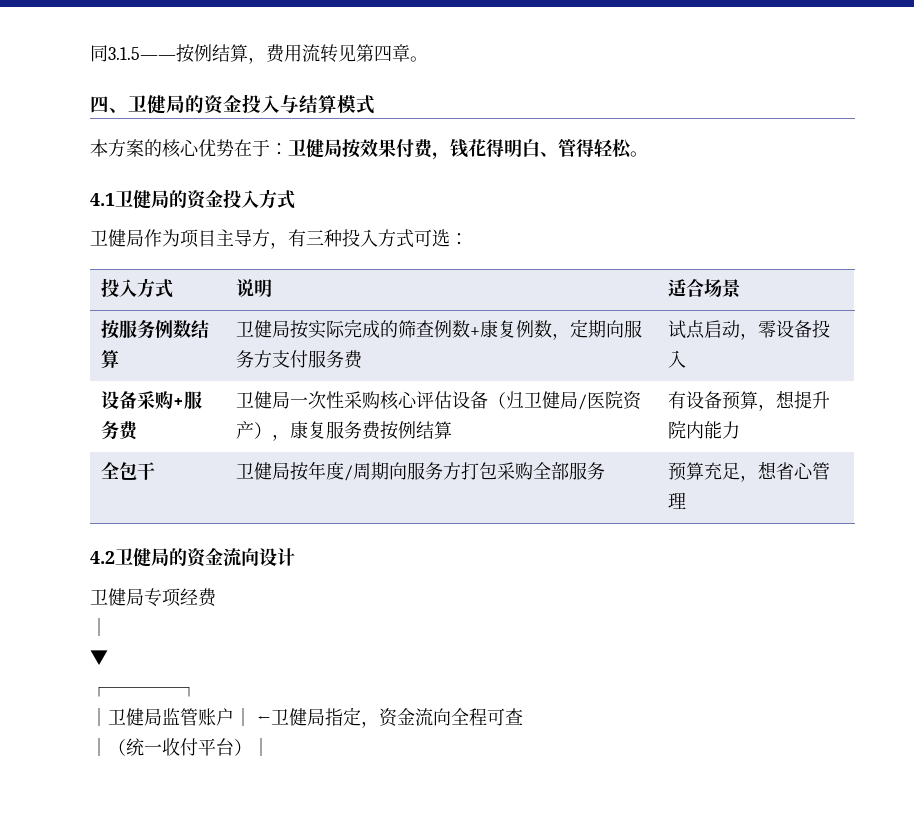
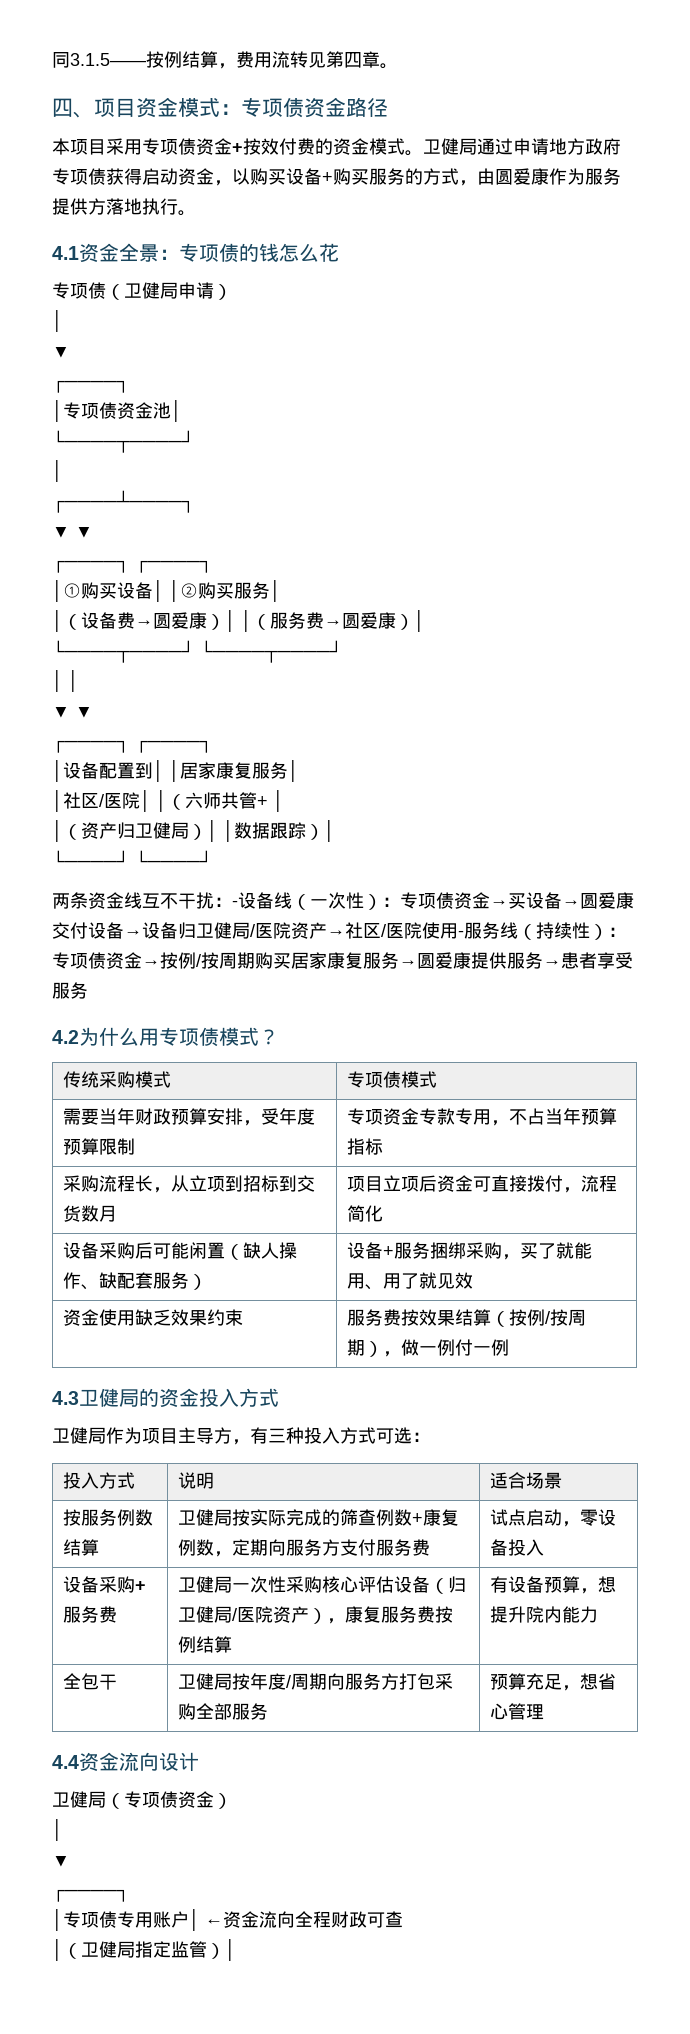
[128,94,375,114] [90,139,648,160] [90,193,115,206] 卫健局的资金投入与结算模式 // 本方案的核心优势在于：卫健局按效果付费，钱花得明白、管得轻松。 // 4.1 -> [94,97,388,118] [52,138,621,156] [52,168,621,186] [52,198,196,216] [52,243,339,263] [52,282,232,300] [52,310,63,332] [52,347,70,358] [52,380,130,393] [52,400,182,422] [52,430,195,453] [52,460,63,482] [52,490,195,513] [52,527,93,538] [52,560,213,573] [52,580,281,602] [52,610,425,632] [52,640,343,663] [52,670,79,692] [52,707,93,718] [52,740,213,753] [52,760,299,782] [52,790,284,812] [52,820,335,842] [52,850,213,867] [52,892,634,910] [52,922,626,940] [52,952,633,969] [52,982,88,999] [52,1027,279,1047] [62,1071,171,1088] [346,1071,437,1088] [62,1108,315,1126] [62,1138,135,1155] [346,1108,617,1126] [346,1138,383,1155] [62,1175,315,1193] [62,1205,117,1222] [346,1175,617,1193] [346,1205,383,1222] [62,1242,297,1260] [62,1272,207,1290] [346,1242,592,1260] [346,1272,473,1290] [62,1309,243,1326] [346,1309,586,1327] [346,1339,509,1357] [52,1391,79,1405] 项目资金模式：专项债资金路径 // 本项目采用专项债资金+按效付费的资金模式。卫健局通过申请地方政府专项债获得启动资金，以购买设备+购买服务的方式，由圆爱康作为服务提供方落地执行。 // 4.1资金全景：专项债的钱怎么花 // 专项债（卫健局申请） // │ // ▼ // ┌────┐ // │专项债资金池│ // └────┬────┘ // │ // ┌────┴────┐ // ▼ ▼ // ┌────┐ ┌────┐ // │①购买设备│ │②购买服务│ // │（设备费→圆爱康）│ │（服务费→圆爱康）│ // └────┬────┘ └────┬────┘ // │ │ // ▼ ▼ // ┌────┐ ┌────┐ // │设备配置到│ │居家康复服务│ // │社区/医院│ │（六师共管+ │ // │（资产归卫健局）│ │数据跟踪）│ // └────┘ └────┘ // 两条资金线互不干扰：-设备线（一次性）：专项债资金→买设备→圆爱康交付设备→设备归卫健局/医院资产→社区/医院使用-服务线（持续性）：专项债资金→按例/按周期购买居家康复服务→圆爱康提供服务→患者享受服务 // 4.2为什么用专项债模式？ // 传统采购模式 | 专项债模式 // 需要当年财政预算安排，受年度预算限制 | 专项资金专款专用，不占当年预算指标 // 采购流程长，从立项到招标到交货数月 | 项目立项后资金可直接拨付，流程简化 // 设备采购后可能闲置（缺人操作、缺配套服务） | 设备+服务捆绑采购，买了就能用、用了就见效 // 资金使用缺乏效果约束 | 服务费按效果结算（按例/按周期），做一例付一例 // 4.3
[90,548,187,567] 4.2卫健局的 -> [52,1755,79,1769] 4.4
[144,588,217,607] [90,618,108,637] [90,650,108,665] [90,687,198,697] [90,708,198,727] 专项经费 // │ // ▼ // ┌────┐ // │卫健局监管 -> [106,1791,232,1809] [52,1819,63,1841] [52,1856,70,1867] [52,1889,130,1902] [52,1909,153,1931] （专项债资金） // │ // ▼ // ┌────┐ // │专项债专用
[270,707,379,728] 卫健局指定， -> (223, 1922) none
(487, 717) none -> [331,1911,367,1928] 财政
[126,738,234,756] 统一收付平台 -> [81,1941,207,1958] 卫健局指定监管

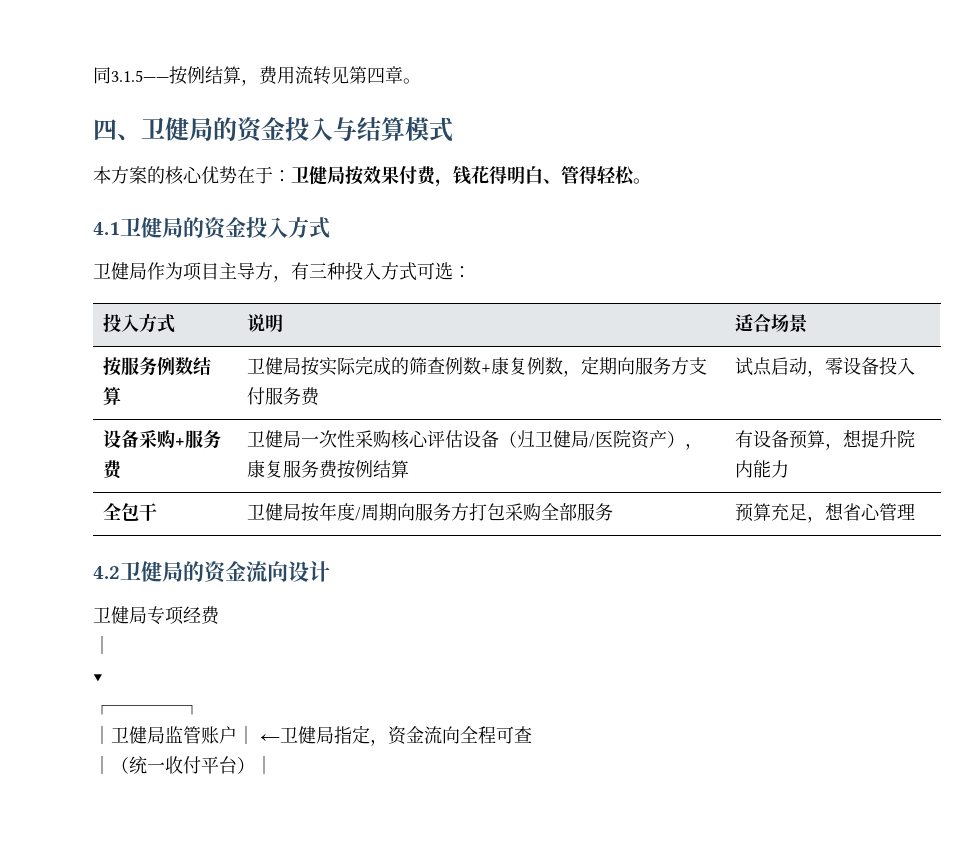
[94,97,388,118] [52,138,621,156] [52,168,621,186] [52,198,196,216] [52,243,339,263] [52,282,232,300] [52,310,63,332] [52,347,70,358] [52,380,130,393] [52,400,182,422] [52,430,195,453] [52,460,63,482] [52,490,195,513] [52,527,93,538] [52,560,213,573] [52,580,281,602] [52,610,425,632] [52,640,343,663] [52,670,79,692] [52,707,93,718] [52,740,213,753] [52,760,299,782] [52,790,284,812] [52,820,335,842] [52,850,213,867] [52,892,634,910] [52,922,626,940] [52,952,633,969] [52,982,88,999] [52,1027,279,1047] [62,1071,171,1088] [346,1071,437,1088] [62,1108,315,1126] [62,1138,135,1155] [346,1108,617,1126] [346,1138,383,1155] [62,1175,315,1193] [62,1205,117,1222] [346,1175,617,1193] [346,1205,383,1222] [62,1242,297,1260] [62,1272,207,1290] [346,1242,592,1260] [346,1272,473,1290] [62,1309,243,1326] [346,1309,586,1327] [346,1339,509,1357] [52,1391,79,1405] 项目资金模式：专项债资金路径 // 本项目采用专项债资金+按效付费的资金模式。卫健局通过申请地方政府专项债获得启动资金，以购买设备+购买服务的方式，由圆爱康作为服务提供方落地执行。 // 4.1资金全景：专项债的钱怎么花 // 专项债（卫健局申请） // │ // ▼ // ┌────┐ // │专项债资金池│ // └────┬────┘ // │ // ┌────┴────┐ // ▼ ▼ // ┌────┐ ┌────┐ // │①购买设备│ │②购买服务│ // │（设备费→圆爱康）│ │（服务费→圆爱康）│ // └────┬────┘ └────┬────┘ // │ │ // ▼ ▼ // ┌────┐ ┌────┐ // │设备配置到│ │居家康复服务│ // │社区/医院│ │（六师共管+ │ // │（资产归卫健局）│ │数据跟踪）│ // └────┘ └────┘ // 两条资金线互不干扰：-设备线（一次性）：专项债资金→买设备→圆爱康交付设备→设备归卫健局/医院资产→社区/医院使用-服务线（持续性）：专项债资金→按例/按周期购买居家康复服务→圆爱康提供服务→患者享受服务 // 4.2为什么用专项债模式？ // 传统采购模式 | 专项债模式 // 需要当年财政预算安排，受年度预算限制 | 专项资金专款专用，不占当年预算指标 // 采购流程长，从立项到招标到交货数月 | 项目立项后资金可直接拨付，流程简化 // 设备采购后可能闲置（缺人操作、缺配套服务） | 设备+服务捆绑采购，买了就能用、用了就见效 // 资金使用缺乏效果约束 | 服务费按效果结算（按例/按周期），做一例付一例 // 4.3 -> [141,117,453,143] [93,166,651,187] [93,222,120,235] 卫健局的资金投入与结算模式 // 本方案的核心优势在于：卫健局按效果付费，钱花得明白、管得轻松。 // 4.1
[52,1755,79,1769] 4.4 -> [93,561,204,582] 4.2卫健局的
[106,1791,232,1809] [52,1819,63,1841] [52,1856,70,1867] [52,1889,130,1902] [52,1909,153,1931] （专项债资金） // │ // ▼ // ┌────┐ // │专项债专用 -> [147,606,220,625] [93,636,111,655] [93,674,103,682] [93,705,201,715] [93,726,201,745] 专项经费 // │ // ▼ // ┌────┐ // │卫健局监管
(223, 1922) none -> [280,725,388,746] 卫健局指定，
[331,1911,367,1928] 财政 -> (496, 735) none
[81,1941,207,1958] 卫健局指定监管 -> [129,756,237,774] 统一收付平台

